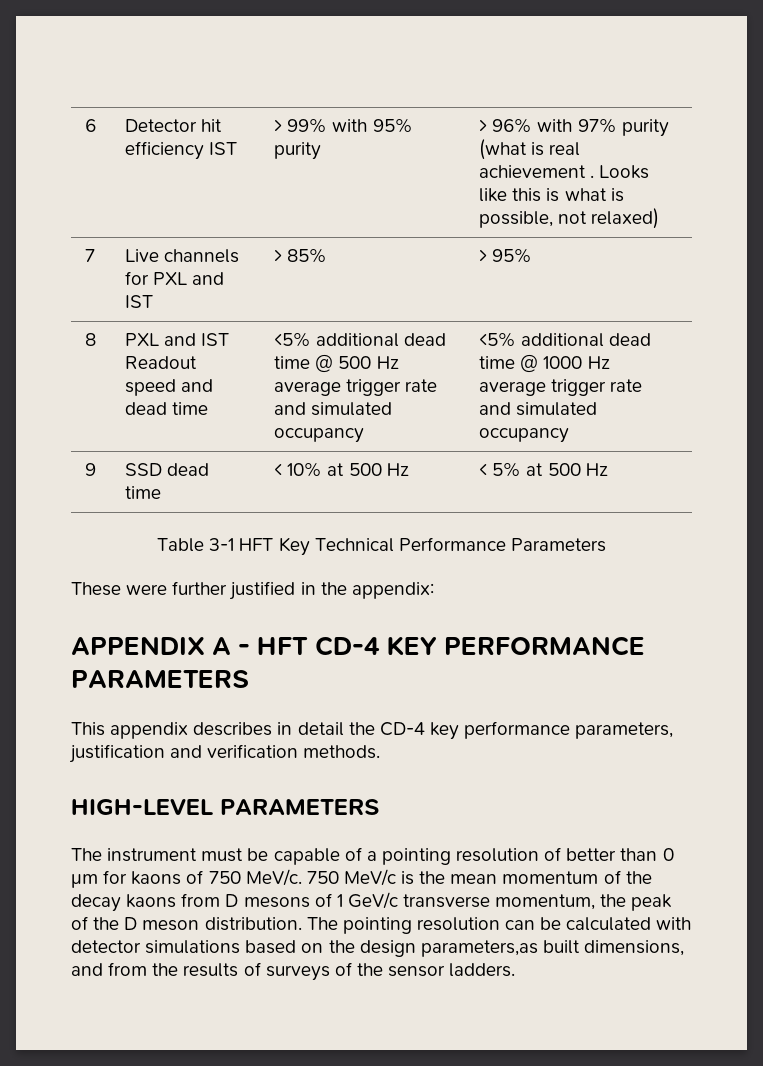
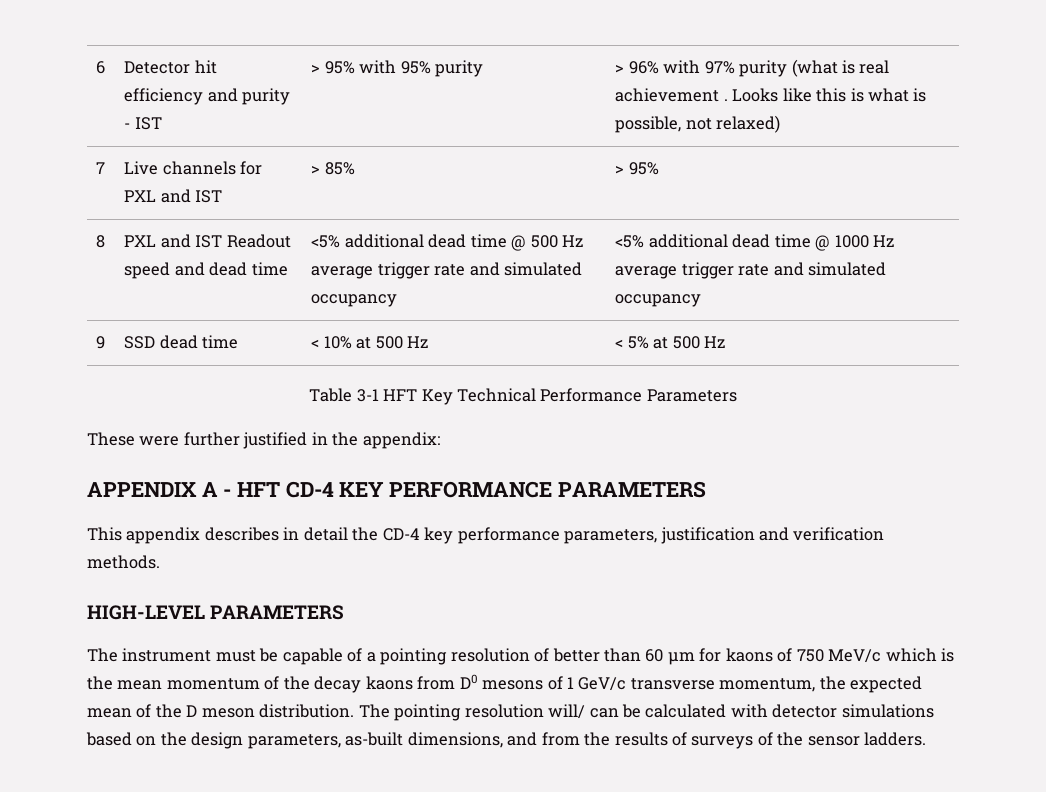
[209,142,238,155] [274,118,328,133] IST | > 99% -> [207,88,291,105] [124,117,162,130] [311,61,355,74] and purity - IST | > 95%
[662,848,674,861] 0 -> [645,649,664,662] 60
[245,869,396,886] MeV/c. 750 MeV/c -> [828,648,937,663] MeV/c which
[225,894,239,907] D -> [459,674,478,689] D0
[631,894,673,911] peak -> [850,676,923,693] [87,708,132,718] expected mean
(500, 924) none -> [548,704,586,719] will/
[420,940,580,957] parameters,as built -> [247,732,404,749] parameters, as-built

